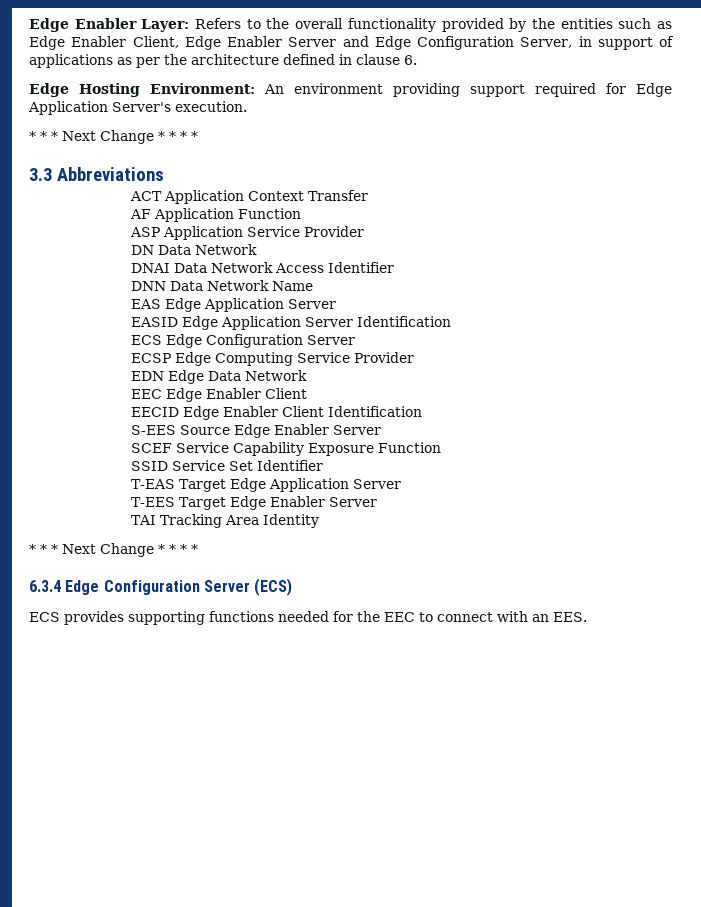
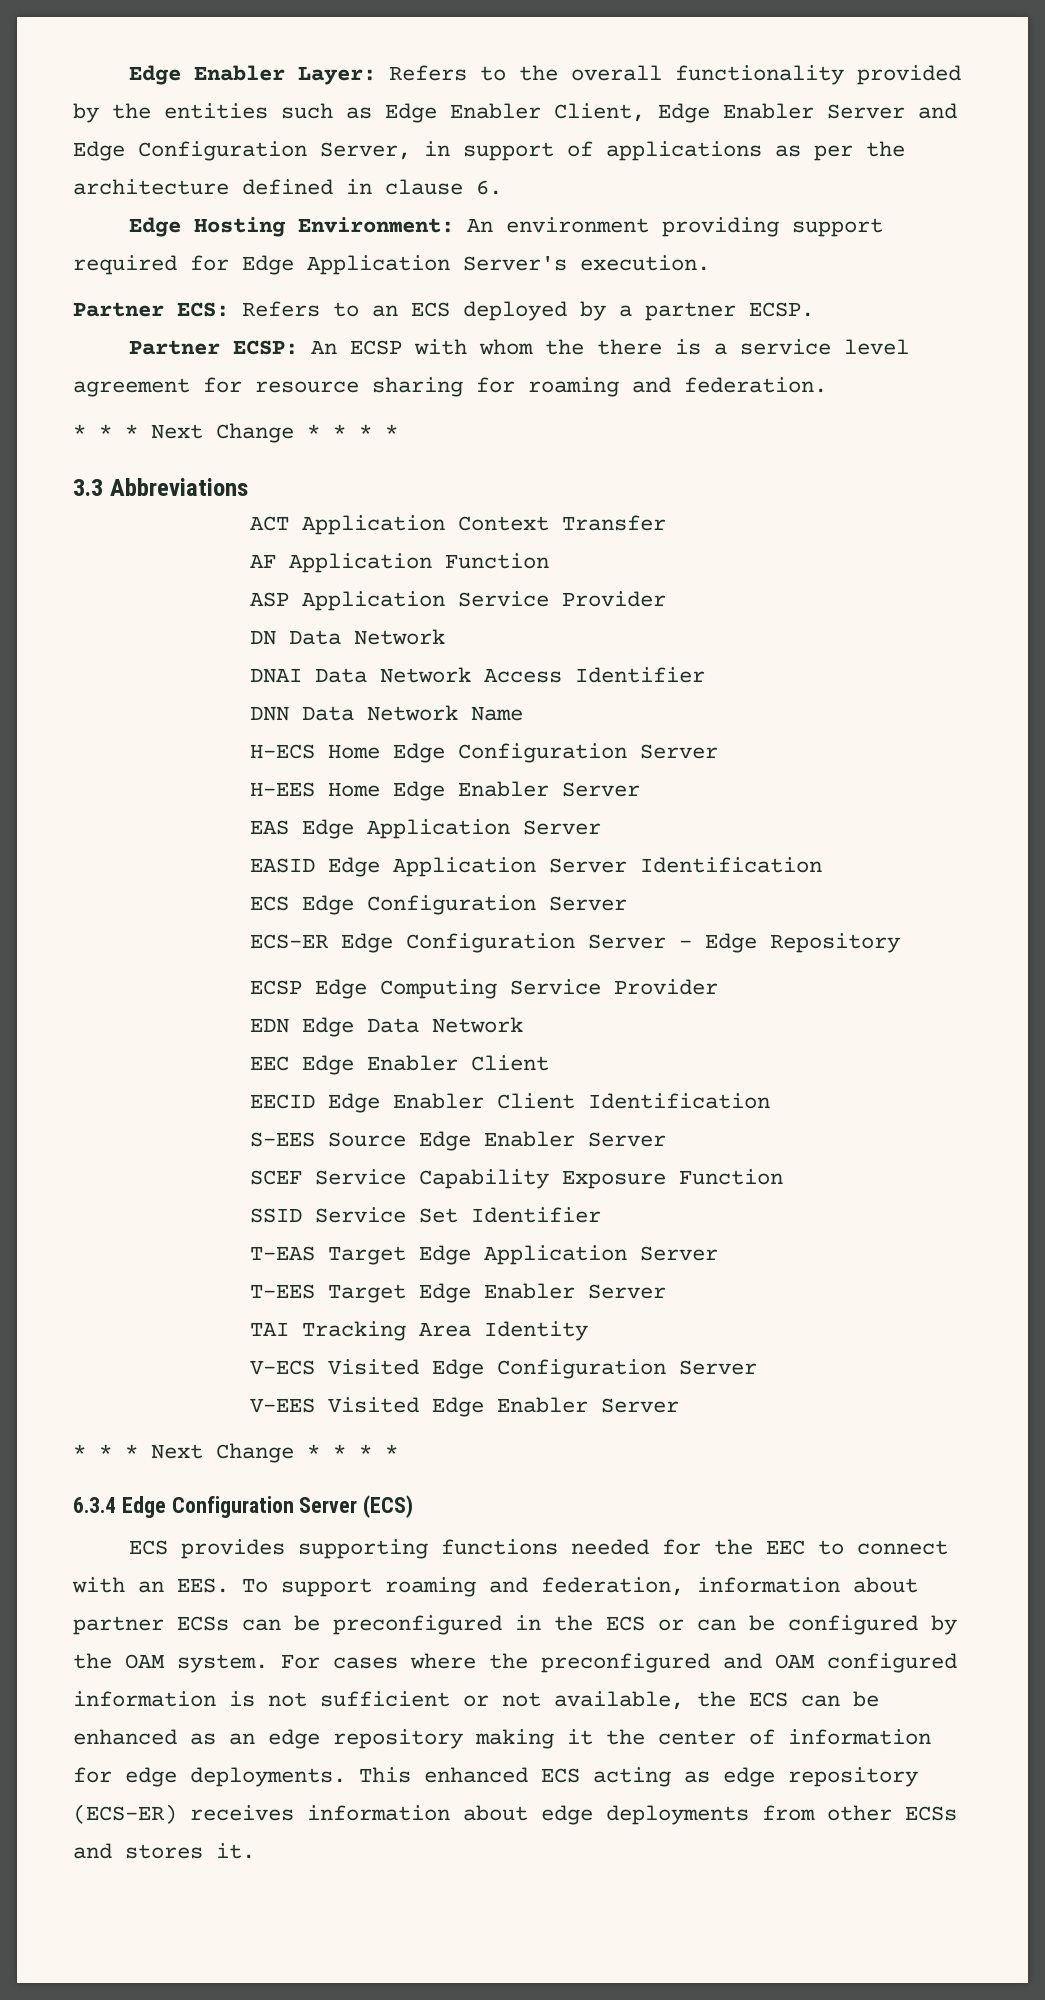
(247, 106) none -> [73,301,814,321] [128,339,909,355] [73,377,827,397] // Partner ECS: Refers to an ECS deployed by a partner ECSP. // Partner ECSP: An ECSP with whom the there is a service level agreement for resource sharing for roaming and federation.
(313, 286) none -> [249,743,718,763] [249,781,640,801] // H-ECS Home Edge Configuration Server // H-EES Home Edge Enabler Server
(355, 340) none -> [249,933,900,953] // ECS-ER Edge Configuration Server – Edge Repository
(319, 521) none -> [249,1359,757,1379] [249,1397,679,1417] // V-ECS Visited Edge Configuration Server // V-EES Visited Edge Enabler Server
(587, 617) none -> [242,1577,918,1597] [73,1615,957,1635] [73,1653,957,1673] [73,1691,879,1710] [73,1729,931,1749] [73,1767,918,1787] [73,1804,957,1825] [73,1843,255,1859] To support roaming and federation, information about partner ECSs can be preconfigured in the ECS or can be configured by the OAM system. For cases where the preconfigured and OAM configured information is not sufficient or not available, the ECS can be enhanced as an edge repository making it the center of information for edge deployments. This enhanced ECS acting as edge repository (ECS-ER) receives information about edge deployments from other ECSs and stores it.

